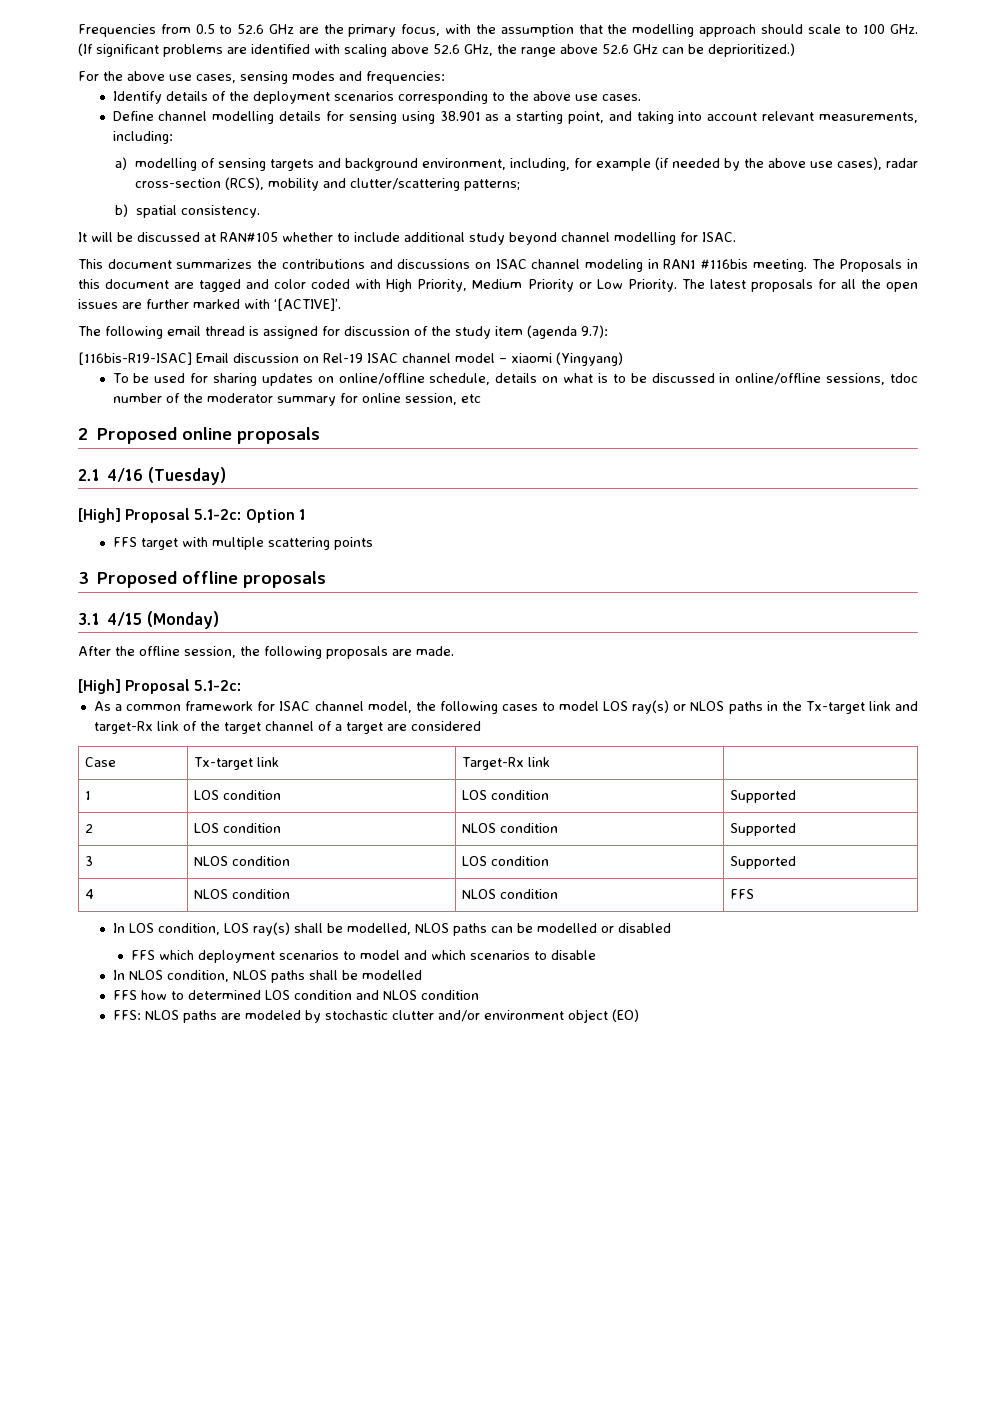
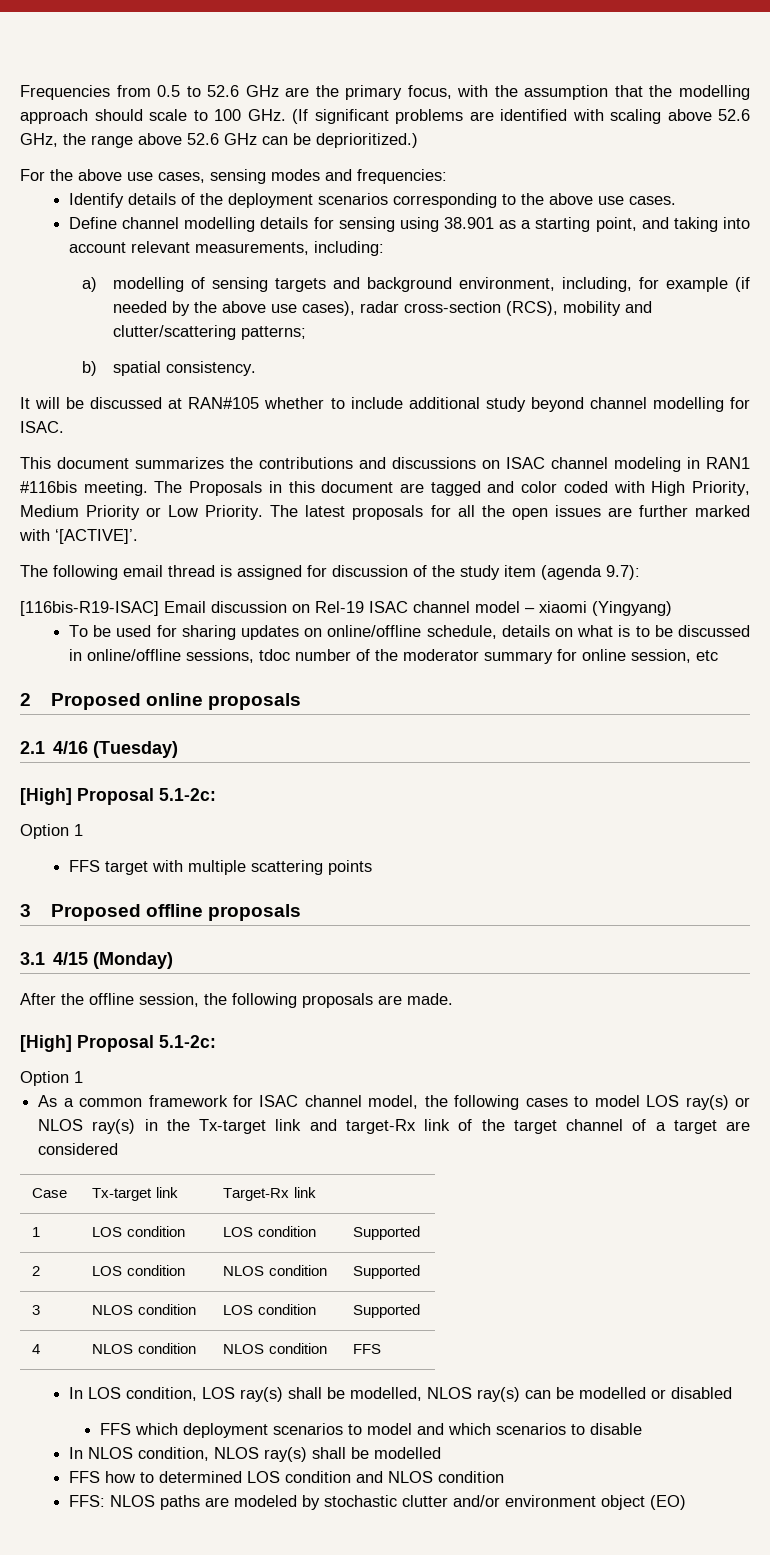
(242, 514) none -> (216, 794) //
(242, 685) none -> [20,1071,83,1086] // Option 1
[728,701,763,714] paths -> [92,1119,136,1134] ray(s)
[452,923,487,936] paths -> [477,1387,521,1402] ray(s)
[270,970,305,983] paths -> [264,1447,308,1462] ray(s)

